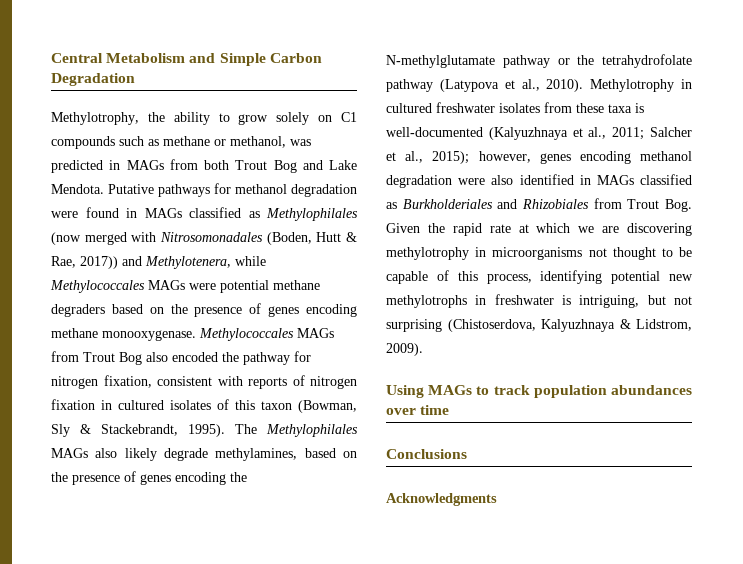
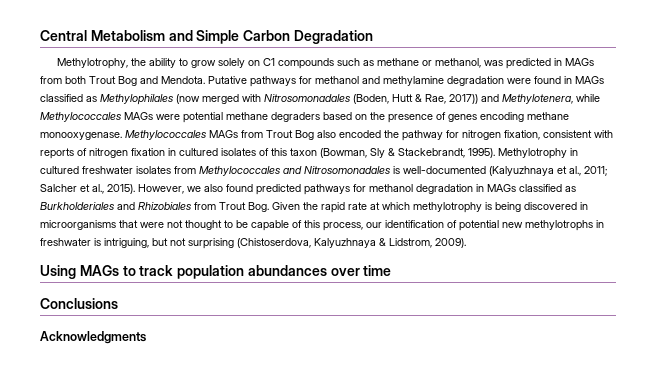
[329,160,357,170] Lake -> (158, 80) none
(287, 189) none -> [362,76,444,86] and methylamine
[235,424,358,437] [51,448,357,461] [51,471,247,485] [386,54,692,68] [386,79,584,92] The Methylophilales MAGs also likely degrade methylamines, based on the presence of genes encoding the N-methylglutamate pathway or the tetrahydrofolate pathway (Latypova et al., 2010). -> (495, 153) none
[576,103,632,113] these taxa -> [199,166,390,176] Methylococcales and Nitrosomonadales
[432,151,692,164] [386,174,574,188] 2015); however, genes encoding methanol degradation were also identified -> [107,184,473,195] 2015). However, we also found predicted pathways for methanol degradation
[578,223,692,236] [386,247,583,260] we are discovering methylotrophy in microorganisms -> [413,202,588,213] [40,220,164,230] methylotrophy is being discovered in microorganisms that were
[540,270,603,284] identifying -> [366,220,457,228] our identification of

